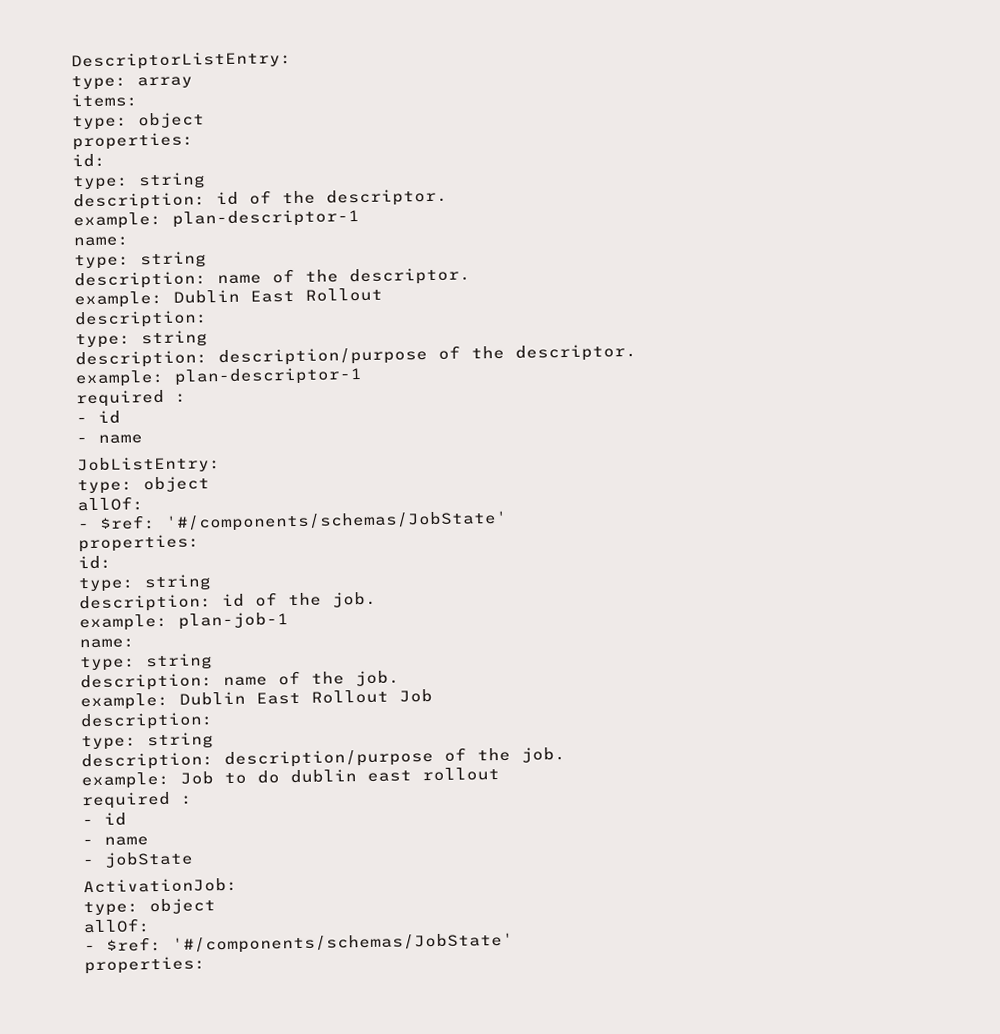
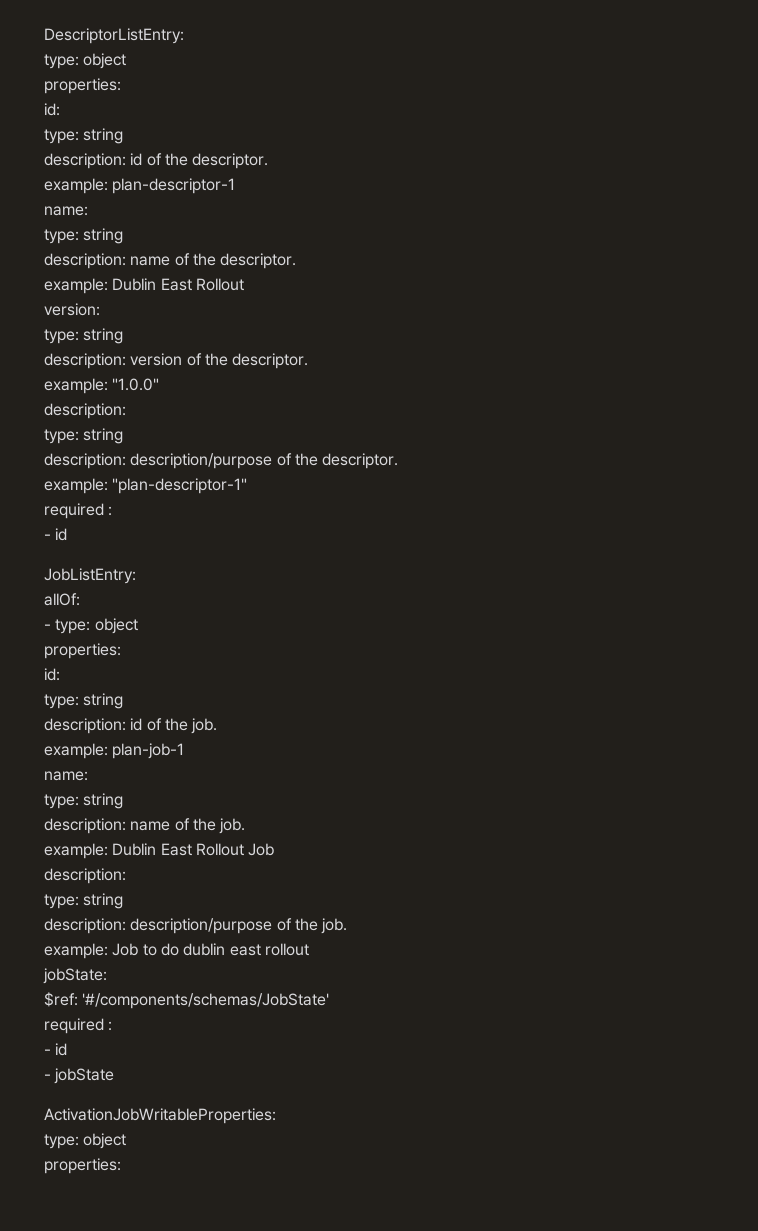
[71,75,193,91] [71,93,138,108] // type: array // items: -> (184, 36) none
(383, 294) none -> [44,303,100,316] [44,328,124,344] [44,353,309,369] [44,378,160,394] // version: // type: string // description: version of the descriptor. // example: "1.0.0"
[174,367,363,386] [76,389,187,408] [76,410,121,424] [76,434,143,444] plan-descriptor-1 // required : // - id // - name -> [112,478,248,494] [44,503,113,519] [44,528,68,541] "plan-descriptor-1" // required : // - id
[77,476,210,495] [77,496,144,512] [78,510,508,532] // type: object // allOf: // - $ref: '#/components/schemas/JobState' -> [44,593,80,606] [44,618,138,634] // allOf: // - type: object
[82,791,193,810] [82,812,127,826] [82,836,149,846] // required : // - id // - name -> [43,968,107,984] [44,992,330,1009] [44,1018,113,1034] [44,1043,68,1056] // jobState: // $ref: '#/components/schemas/JobState' // required : // - id
[83,877,238,894] [83,898,216,917] [83,918,151,934] [84,932,514,954] ActivationJob: // type: object // allOf: // - $ref: '#/components/schemas/JobState' -> [44,1108,276,1124] [44,1133,127,1149] ActivationJobWritableProperties: // type: object

